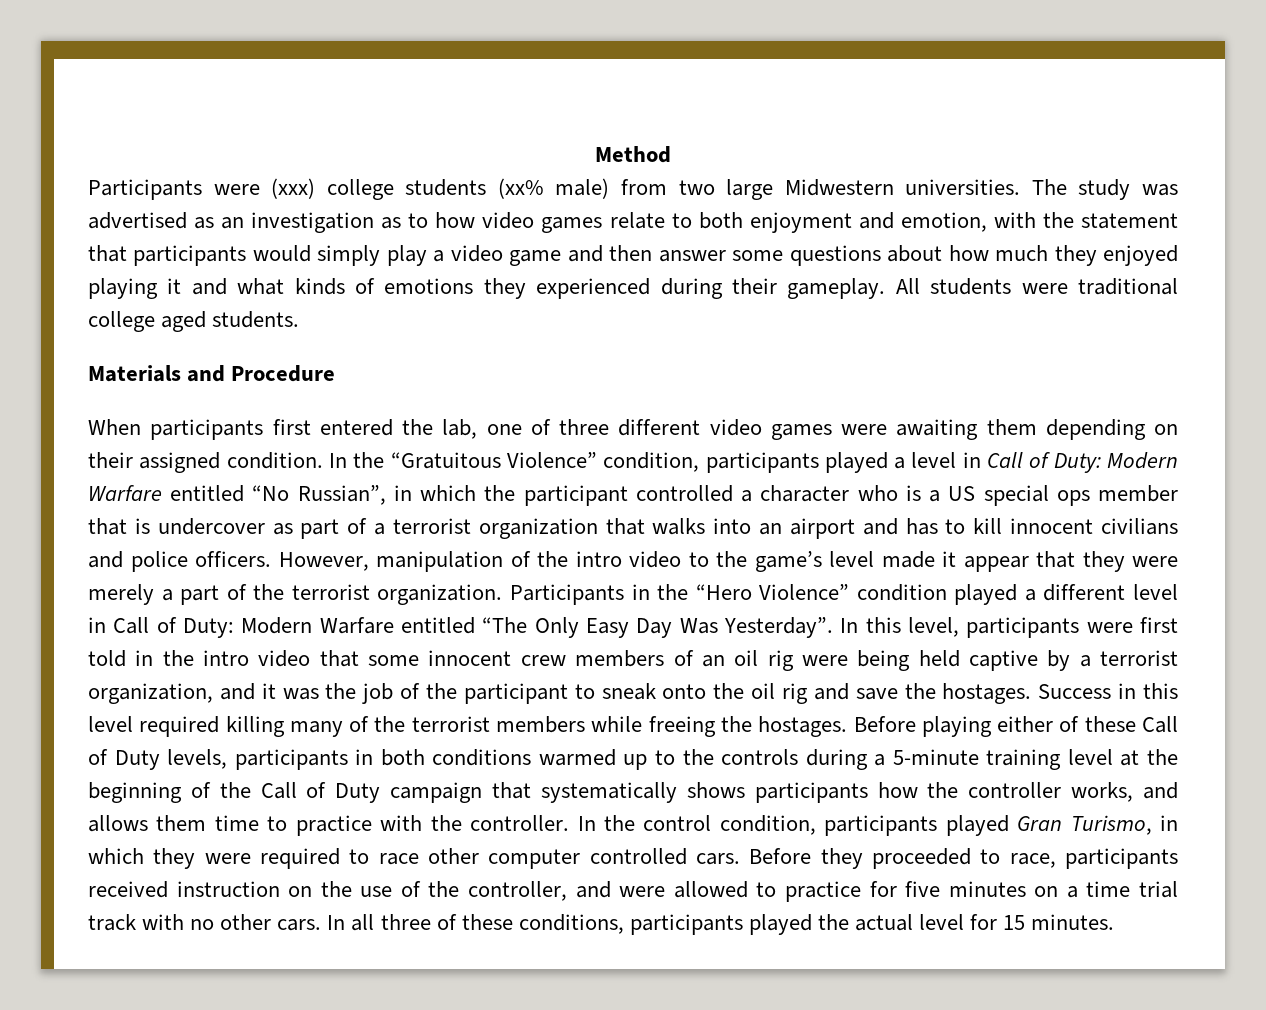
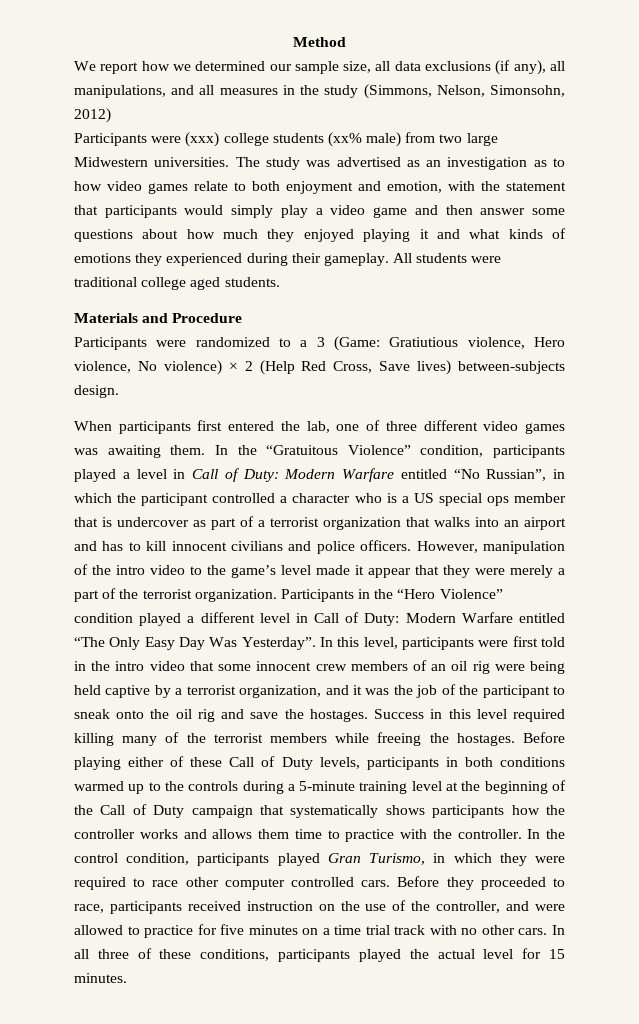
(671, 154) none -> [74,60,565,75] [74,84,565,99] [74,108,111,123] // We report how we determined our sample size, all data exclusions (if any), all manipulations, and all measures in the study (Simmons, Nelson, Simonsohn, 2012)
(336, 373) none -> [74,336,565,351] [74,360,565,375] [74,385,119,398] // Participants were randomized to a 3 (Game: Gratiutious violence, Hero violence, No violence) × 2 (Help Red Cross, Save lives) between-subjects design.
[841,419,1178,440] [88,452,323,473] were awaiting them depending on their assigned condition. -> [74,445,206,458] was awaiting them.
[1071,782,1134,802] works, -> [139,829,178,839] works

